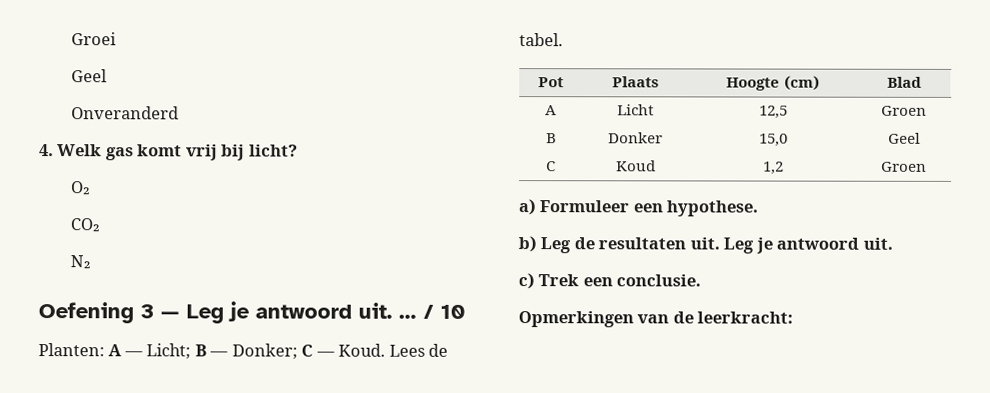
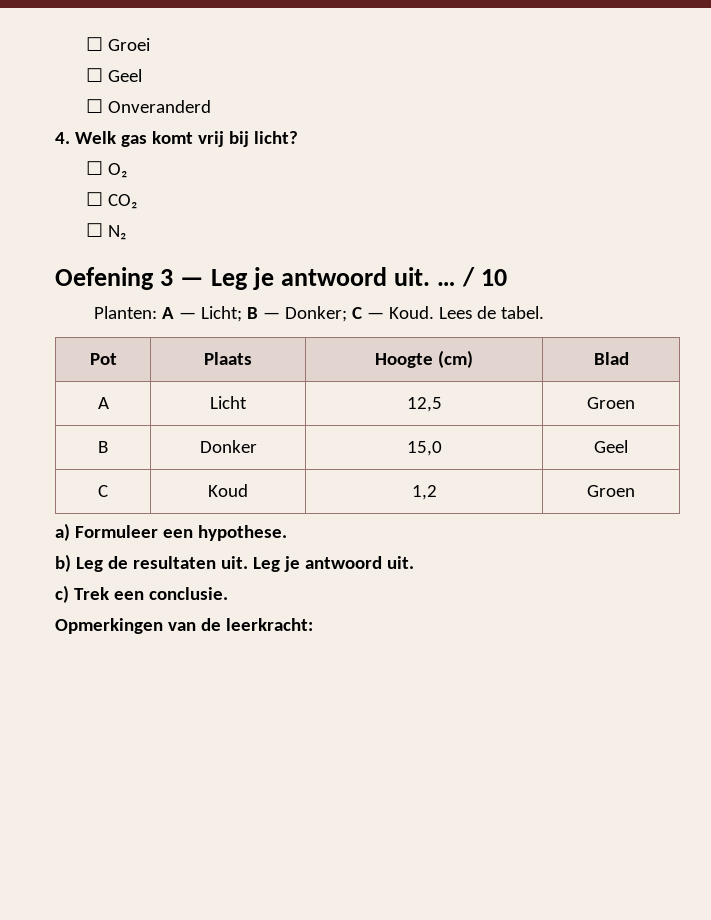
(70, 39) none -> [86,37,104,51] ☐
[70,69,107,83] Geel // -> [86,68,143,82] [86,99,104,113] ☐ Geel // ☐
(298, 150) none -> [86,161,104,175] ☐
(91, 188) none -> [86,192,104,206] ☐
(100, 225) none -> [86,223,104,237] ☐

